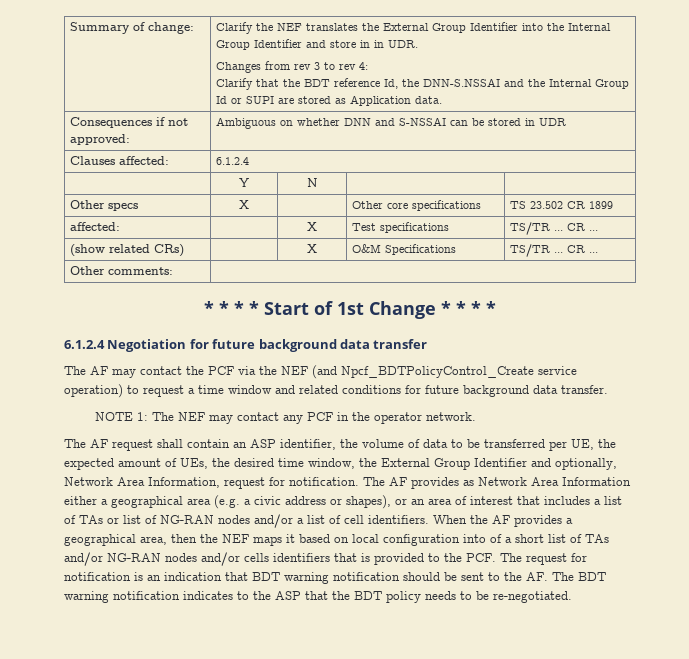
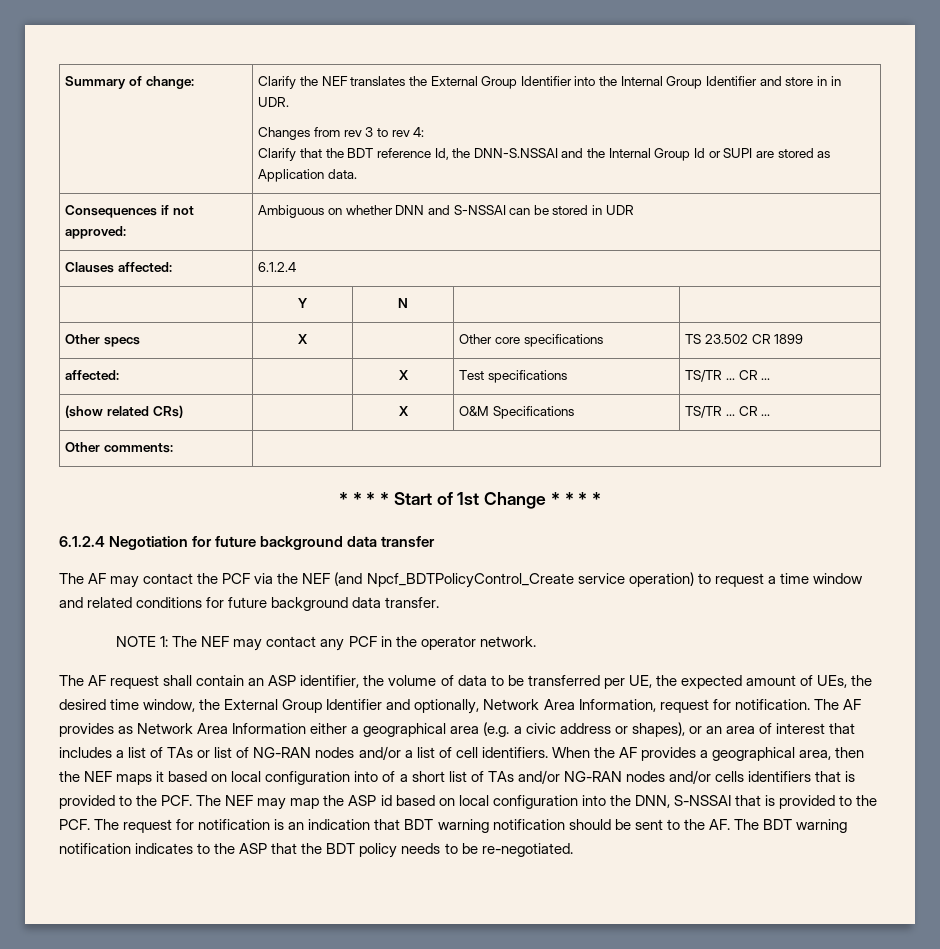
(522, 557) none -> [225,795,878,810] [59,819,120,830] NEF may map the ASP id based on local configuration into the DNN, S-NSSAI that is provided to the PCF. The

